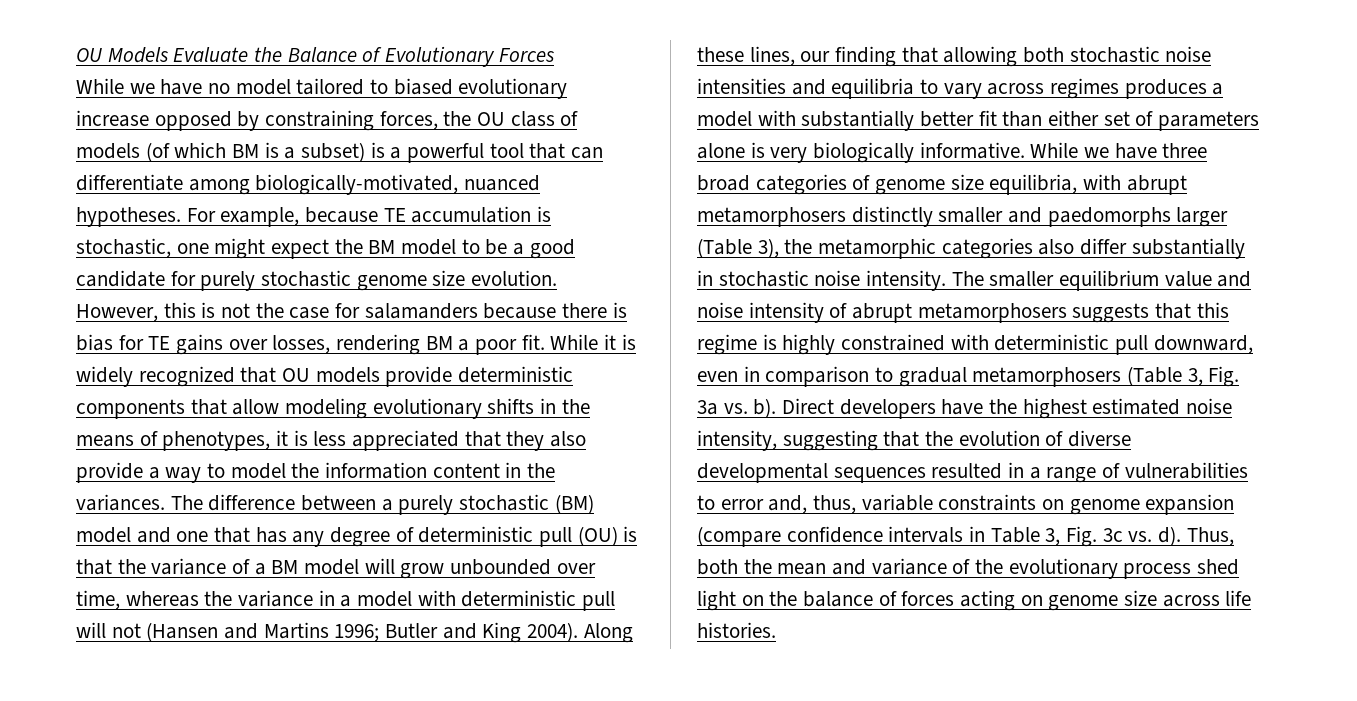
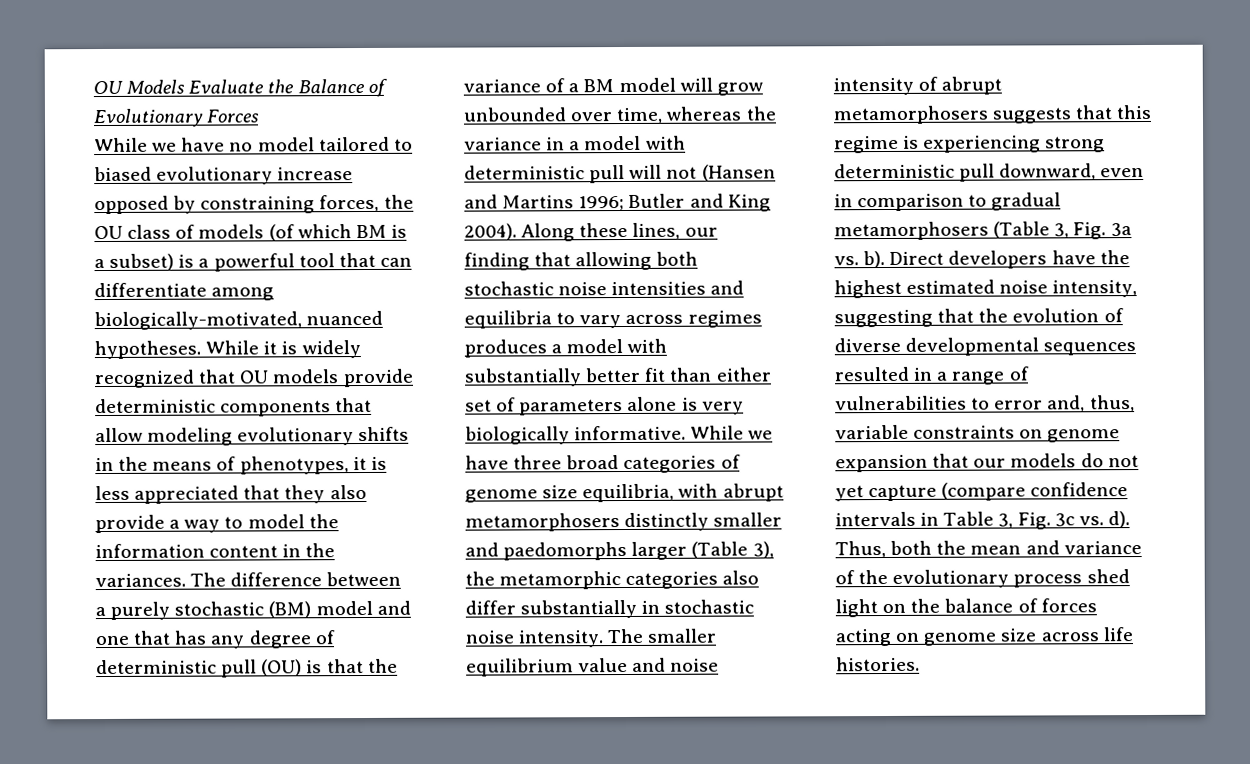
[186,206,552,227] [76,238,575,259] [76,270,558,291] [76,302,627,322] [76,334,545,355] For example, because TE accumulation is stochastic, one might expect the BM model to be a good candidate for purely stochastic genome size evolution. However, this is not the case for salamanders because there is bias for TE gains over losses, rendering BM a poor fit. -> (201, 350) none
[782,334,989,355] highly constrained with -> [923,135,1106,153] experiencing strong
(1235, 504) none -> [932,453,1139,468] [835,484,938,502] that our models do not yet capture

